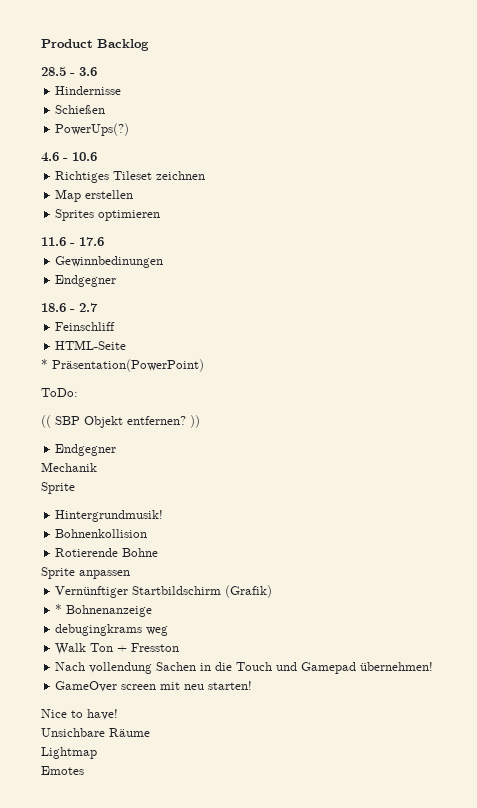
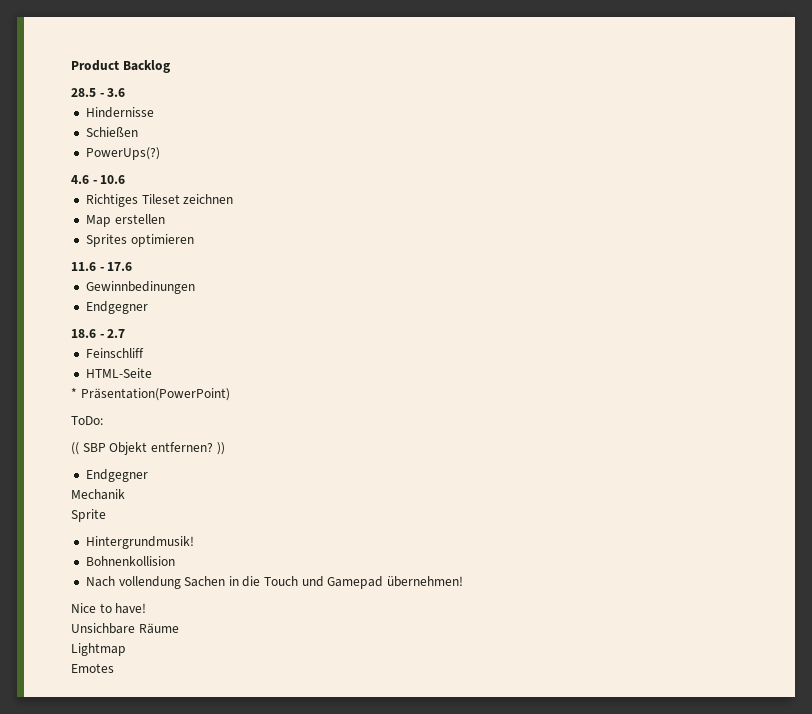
[55,548,159,557] [41,567,130,579] [55,585,273,598] [55,604,153,617] [55,624,169,636] [55,643,180,655] // Rotierende Bohne // Sprite anpassen // Vernünftiger Startbildschirm (Grafik) // * Bohnenanzeige // debugingkrams weg // Walk Ton + Fresston -> (175, 561) none
[55,681,253,692] // GameOver screen mit neu starten! -> (464, 581) none

